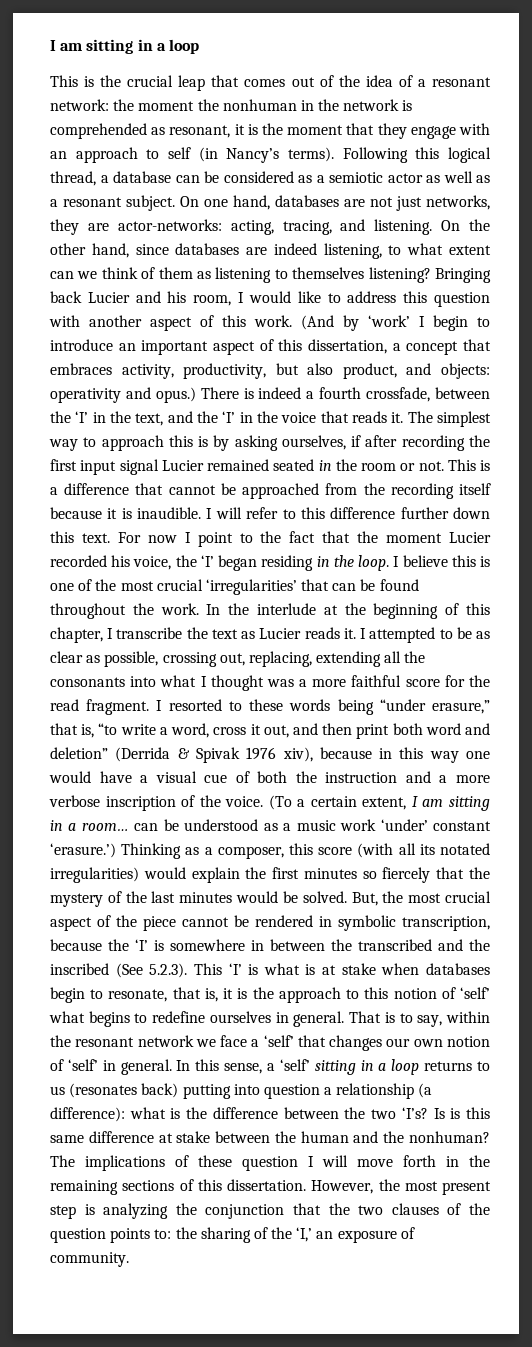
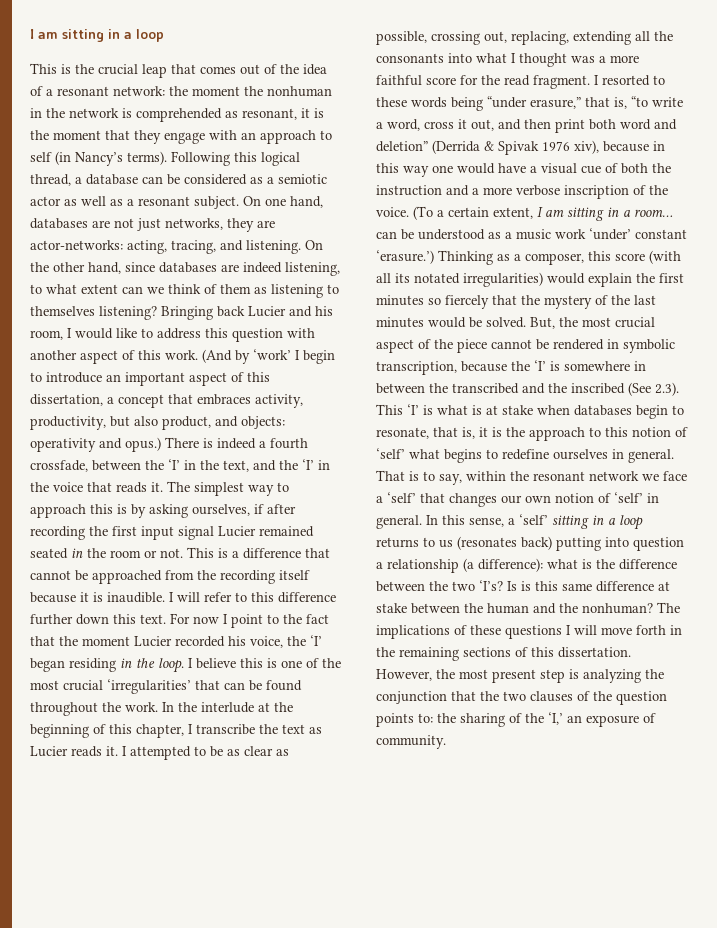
[149,963,188,978] 5.2.3). -> [655,382,679,396] 2.3).
[242,1156,298,1171] question -> [505,625,562,639] questions

